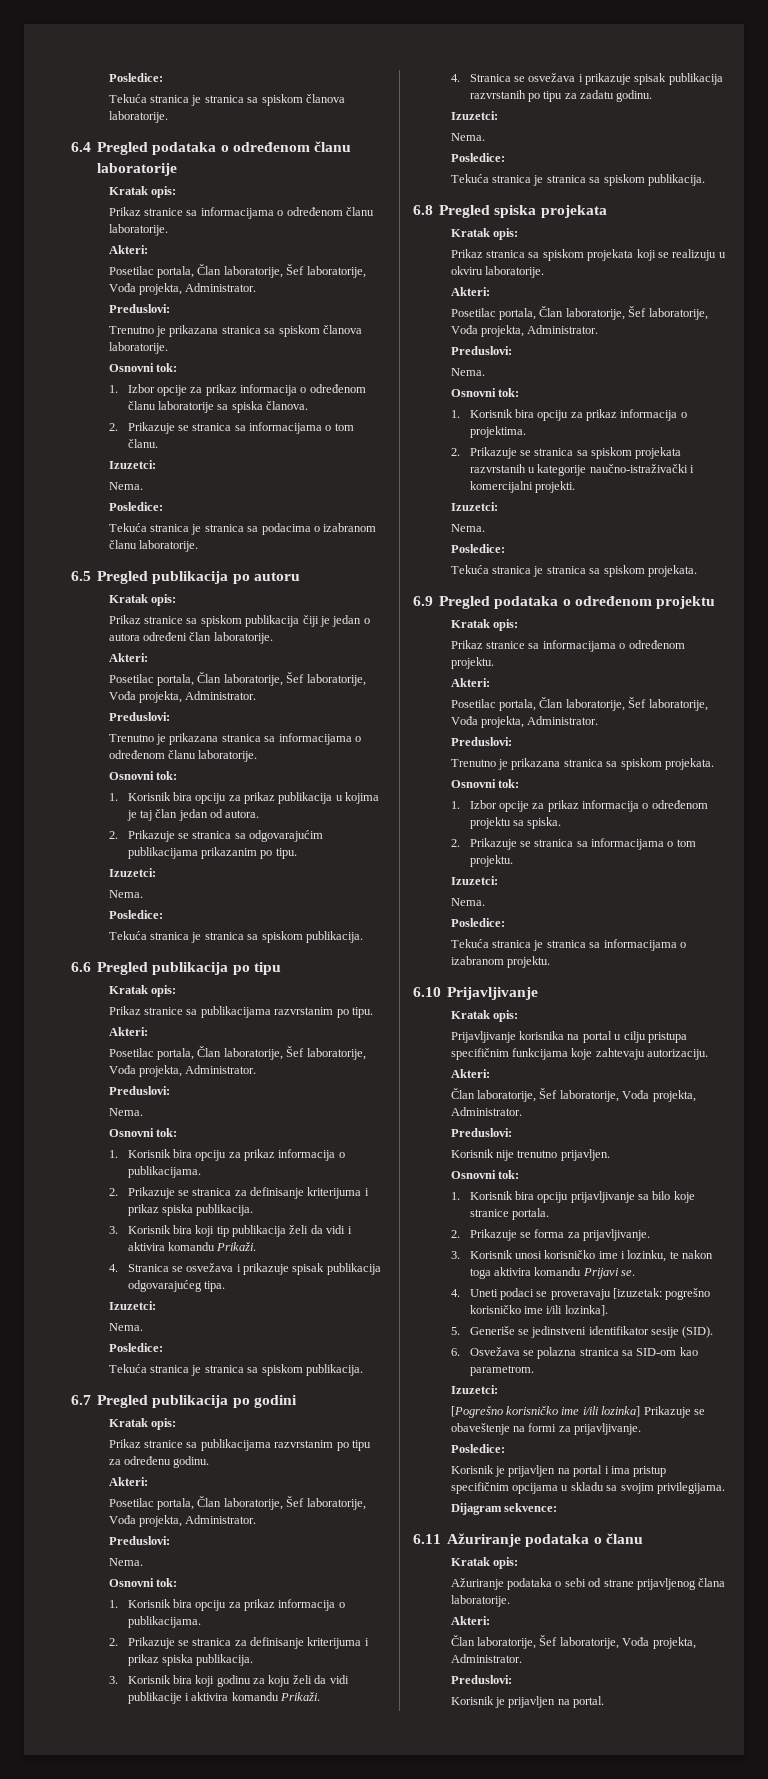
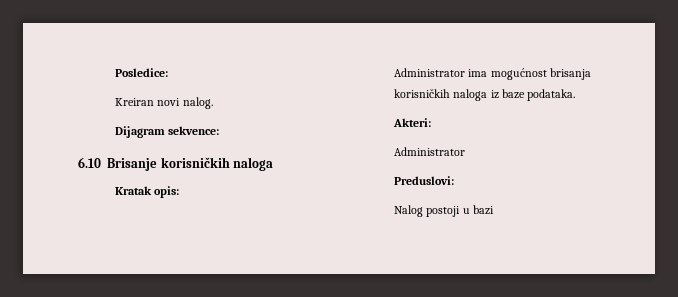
[108,73,163,82] [108,94,345,106] [108,111,168,123] [71,141,351,155] [97,163,178,176] [108,186,177,198] [108,207,374,219] [108,224,168,236] [108,245,148,254] [108,264,366,278] [108,283,257,295] [108,304,170,313] [108,325,362,337] [108,342,168,354] [108,363,178,372] [108,384,366,396] [127,401,309,413] [108,422,354,434] [127,439,158,448] [108,460,156,469] [108,482,143,490] [108,502,163,511] [108,523,377,535] [108,540,199,552] [71,571,300,584] [108,594,177,606] [108,615,370,627] [108,632,273,644] [108,653,148,662] [108,672,366,686] [108,691,257,703] [108,712,170,721] [108,733,361,745] [108,750,258,762] [108,771,178,780] [108,792,380,804] [126,809,260,821] [108,830,324,842] [127,847,297,859] [108,868,156,877] [108,890,143,898] [108,910,163,919] [108,931,363,943] [71,962,281,975] [108,985,177,997] [108,1006,373,1018] [108,1027,148,1036] [108,1046,366,1060] [108,1065,257,1077] [108,1086,170,1095] [108,1108,143,1116] [108,1128,178,1137] [108,1149,345,1161] [127,1166,201,1178] [108,1187,369,1199] [127,1204,254,1216] [108,1225,352,1237] [127,1242,257,1251] [108,1263,381,1275] [127,1280,225,1292] [108,1301,156,1310] [108,1323,143,1331] [108,1343,163,1352] [108,1364,363,1376] [71,1395,297,1408] [108,1418,177,1430] [108,1439,371,1451] [108,1456,210,1468] [108,1477,148,1486] [108,1496,366,1510] [108,1515,257,1527] [108,1536,170,1545] [108,1558,143,1566] [108,1578,178,1587] [108,1599,345,1611] [127,1616,201,1628] [108,1637,369,1649] [127,1654,254,1666] [108,1675,349,1687] [127,1692,321,1704] [450,73,723,85] [469,90,653,102] [450,111,498,120] [450,133,485,141] [450,153,505,162] [450,174,705,186] [413,205,607,218] [450,228,519,240] [450,249,726,261] [450,266,545,278] [450,287,490,296] [450,306,708,320] [450,325,599,337] [450,346,512,355] [450,368,485,376] [450,388,520,397] [450,409,687,421] [469,426,526,438] [450,447,682,459] [469,464,695,476] [469,481,575,493] [450,502,498,511] [450,524,485,532] [450,544,505,553] [450,565,697,577] [413,596,715,609] [450,619,519,631] [450,640,685,652] [450,657,494,669] [450,678,490,687] [450,697,708,711] [450,716,599,728] [450,737,512,746] [450,758,714,770] [450,779,520,788] [450,800,708,812] [469,817,562,829] [450,838,696,850] [469,855,513,867] [450,876,498,885] [450,898,485,906] [450,918,505,927] [450,939,686,951] [450,956,551,968] [413,987,539,1000] [450,1010,519,1022] [450,1031,687,1043] [450,1048,709,1060] [450,1069,490,1078] [450,1088,696,1102] [450,1107,522,1116] [450,1128,512,1137] [450,1149,610,1161] [450,1170,520,1179] [450,1191,695,1203] [469,1208,549,1220] [450,1229,651,1241] [450,1250,714,1262] [469,1267,636,1279] [450,1288,711,1300] [469,1305,608,1316] [450,1326,714,1338] [450,1347,698,1359] [469,1365,534,1376] [450,1385,498,1394] [450,1406,705,1418] [450,1423,642,1435] [450,1444,505,1453] [450,1465,667,1477] [450,1482,725,1494] [450,1503,558,1515] [413,1533,643,1547] [450,1557,519,1569] [450,1578,726,1590] [450,1595,510,1607] [450,1616,490,1625] [450,1635,696,1649] [450,1654,522,1663] [450,1675,512,1684] [450,1696,605,1708] Posledice: // Tekuća stranica je stranica sa spiskom članova laboratorije. // 6.4 Pregled podataka o određenom članu laboratorije // Kratak opis: // Prikaz stranice sa informacijama o određenom članu laboratorije. // Akteri: // Posetilac portala, Član laboratorije, Šef laboratorije, Vođa projekta, Administrator. // Preduslovi: // Trenutno je prikazana stranica sa spiskom članova laboratorije. // Osnovni tok: // 1. Izbor opcije za prikaz informacija o određenom članu laboratorije sa spiska članova. // 2. Prikazuje se stranica sa informacijama o tom članu. // Izuzetci: // Nema. // Posledice: // Tekuća stranica je stranica sa podacima o izabranom članu laboratorije. // 6.5 Pregled publikacija po autoru // Kratak opis: // Prikaz stranice sa spiskom publikacija čiji je jedan o autora određeni član laboratorije. // Akteri: // Posetilac portala, Član laboratorije, Šef laboratorije, Vođa projekta, Administrator. // Preduslovi: // Trenutno je prikazana stranica sa informacijama o određenom članu laboratorije. // Osnovni tok: // 1. Korisnik bira opciju za prikaz publikacija u kojima je taj član jedan od autora. // 2. Prikazuje se stranica sa odgovarajućim publikacijama prikazanim po tipu. // Izuzetci: // Nema. // Posledice: // Tekuća stranica je stranica sa spiskom publikacija. // 6.6 Pregled publikacija po tipu // Kratak opis: // Prikaz stranice sa publikacijama razvrstanim po tipu. // Akteri: // Posetilac portala, Član laboratorije, Šef laboratorije, Vođa projekta, Administrator. // Preduslovi: // Nema. // Osnovni tok: // 1. Korisnik bira opciju za prikaz informacija o publikacijama. // 2. Prikazuje se stranica za definisanje kriterijuma i prikaz spiska publikacija. // 3. Korisnik bira koji tip publikacija želi da vidi i aktivira komandu Prikaži. // 4. Stranica se osvežava i prikazuje spisak publikacija odgovarajućeg tipa. // Izuzetci: // Nema. // Posledice: // Tekuća stranica je stranica sa spiskom publikacija. // 6.7 Pregled publikacija po godini // Kratak opis: // Prikaz stranice sa publikacijama razvrstanim po tipu za određenu godinu. // Akteri: // Posetilac portala, Član laboratorije, Šef laboratorije, Vođa projekta, Administrator. // Preduslovi: // Nema. // Osnovni tok: // 1. Korisnik bira opciju za prikaz informacija o publikacijama. // 2. Prikazuje se stranica za definisanje kriterijuma i prikaz spiska publikacija. // 3. Korisnik bira koji godinu za koju želi da vidi publikacije i aktivira komandu Prikaži. // 4. Stranica se osvežava i prikazuje spisak publikacija razvrstanih po tipu za zadatu godinu. // Izuzetci: // Nema. // Posledice: // Tekuća stranica je stranica sa spiskom publikacija. // 6.8 Pregled spiska projekata // Kratak opis: // Prikaz stranica sa spiskom projekata koji se realizuju u okviru laboratorije. // Akteri: // Posetilac portala, Član laboratorije, Šef laboratorije, Vođa projekta, Administrator. // Preduslovi: // Nema. // Osnovni tok: // 1. Korisnik bira opciju za prikaz informacija o projektima. // 2. Prikazuje se stranica sa spiskom projekata razvrstanih u kategorije naučno-istraživački i komercijalni projekti. // Izuzetci: // Nema. // Posledice: // Tekuća stranica je stranica sa spiskom projekata. // 6.9 Pregled podataka o određenom projektu // Kratak opis: // Prikaz stranice sa informacijama o određenom projektu. // Akteri: // Posetilac portala, Član laboratorije, Šef laboratorije, Vođa projekta, Administrator. // Preduslovi: // Trenutno je prikazana stranica sa spiskom projekata. // Osnovni tok: // 1. Izbor opcije za prikaz informacija o određenom projektu sa spiska. // 2. Prikazuje se stranica sa informacijama o tom projektu. // Izuzetci: // Nema. // Posledice: // Tekuća stranica je stranica sa informacijama o izabranom projektu. // 6.10 Prijavljivanje // Kratak opis: // Prijavljivanje korisnika na portal u cilju pristupa specifičnim funkcijama koje zahtevaju autorizaciju. // Akteri: // Član laboratorije, Šef laboratorije, Vođa projekta, Administrator. // Preduslovi: // Korisnik nije trenutno prijavljen. // Osnovni tok: // 1. Korisnik bira opciju prijavljivanje sa bilo koje stranice portala. // 2. Prikazuje se forma za prijavljivanje. // 3. Korisnik unosi korisničko ime i lozinku, te nakon toga aktivira komandu Prijavi se. // 4. Uneti podaci se proveravaju [izuzetak: pogrešno korisničko ime i/ili lozinka]. // 5. Generiše se jedinstveni identifikator sesije (SID). // 6. Osvežava se polazna stranica sa SID-om kao parametrom. // Izuzetci: // [Pogrešno korisničko ime i/ili lozinka] Prikazuje se obaveštenje na formi za prijavljivanje. // Posledice: // Korisnik je prijavljen na portal i ima pristup specifičnim opcijama u skladu sa svojim privilegijama. // Dijagram sekvence: // 6.11 Ažuriranje podataka o članu // Kratak opis: // Ažuriranje podataka o sebi od strane prijavljenog člana laboratorije. // Akteri: // Član laboratorije, Šef laboratorije, Vođa projekta, Administrator. // Preduslovi: // Korisnik je prijavljen na portal. -> [115,68,169,77] [115,97,213,109] [115,126,220,138] [78,157,274,171] [115,186,180,198] [394,68,591,80] [394,89,576,101] [393,118,432,127] [394,147,466,156] [394,176,455,185] [394,205,494,217] Posledice: // Kreiran novi nalog. // Dijagram sekvence: // 6.10 Brisanje korisničkih naloga // Kratak opis: // Administrator ima mogućnost brisanja korisničkih naloga iz baze podataka. // Akteri: // Administrator // Preduslovi: // Nalog postoji u bazi

